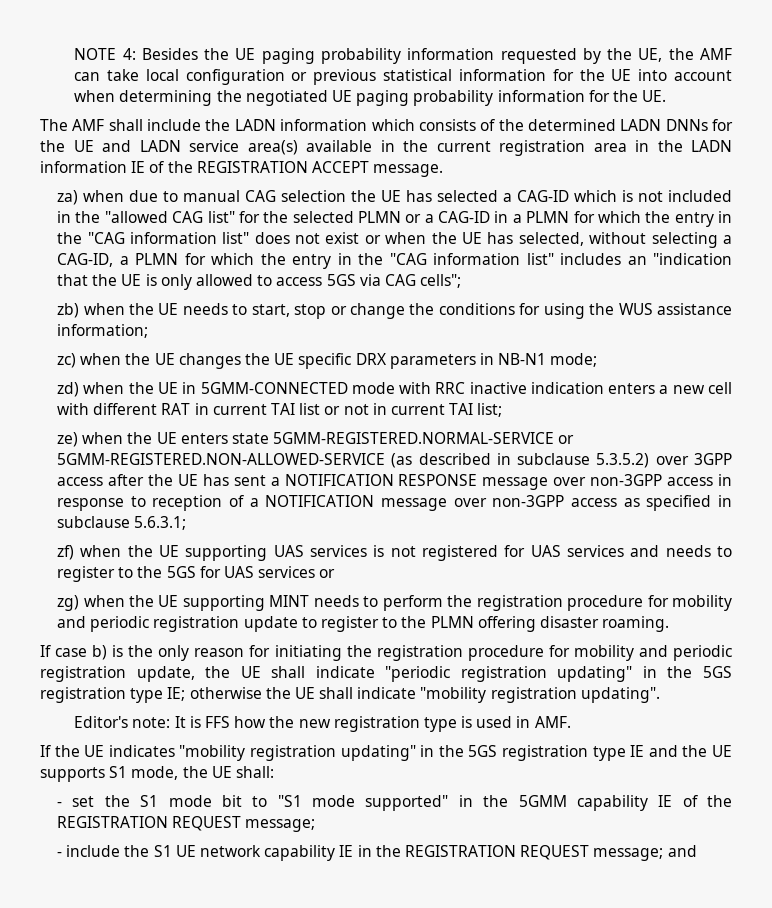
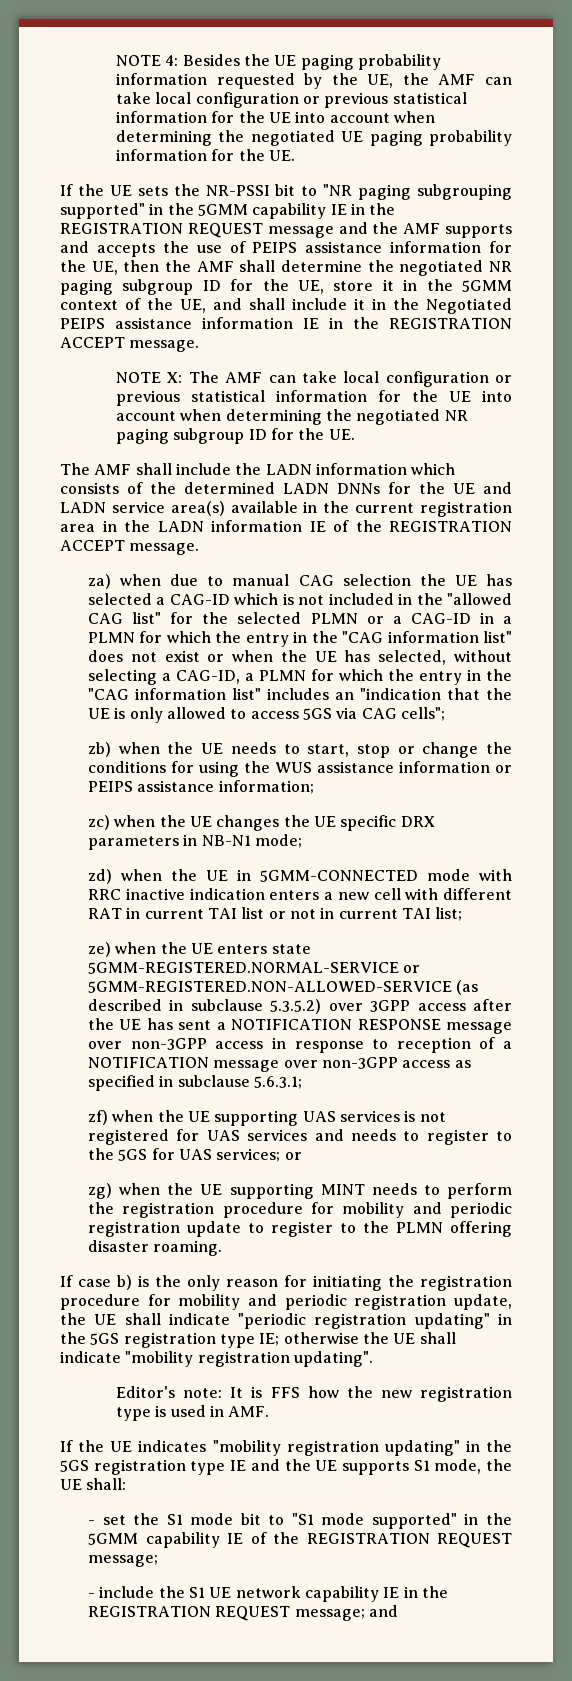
(667, 96) none -> [60,184,512,200] [60,203,396,219] [60,222,512,238] [60,241,512,257] [60,260,512,276] [60,279,512,295] [60,298,512,314] [60,317,512,329] [60,337,200,352] [116,371,512,387] [116,390,513,406] [116,409,468,425] [116,428,355,444] // If the UE sets the NR-PSSI bit to "NR paging subgrouping supported" in the 5GMM capability IE in the REGISTRATION REQUEST message and the AMF supports and accepts the use of PEIPS assistance information for the UE, then the AMF shall determine the negotiated NR paging subgroup ID for the UE, store it in the 5GMM context of the UE, and shall include it in the Negotiated PEIPS assistance information IE in the REGISTRATION ACCEPT message. // NOTE X: The AMF can take local configuration or previous statistical information for the UE into account when determining the negotiated NR paging subgroup ID for the UE.
(732, 309) none -> [399,761,512,773] [88,780,215,792] information or PEIPS assistance
[258,566,316,578] services -> [216,1148,281,1162] services;

